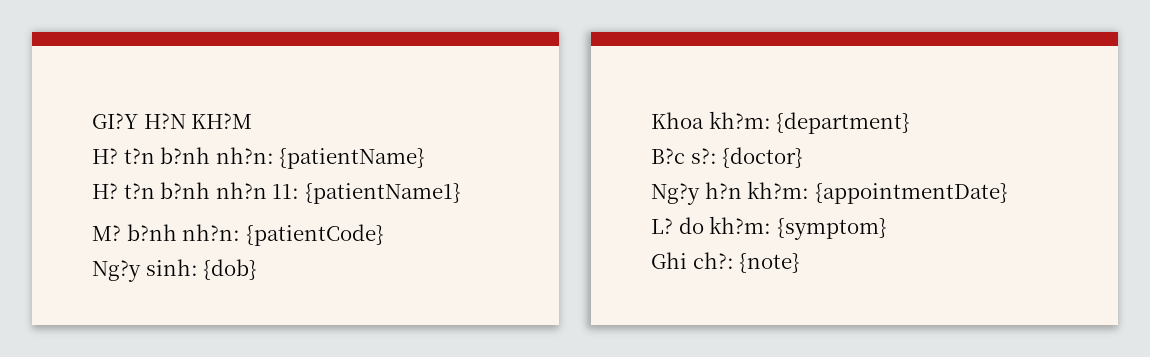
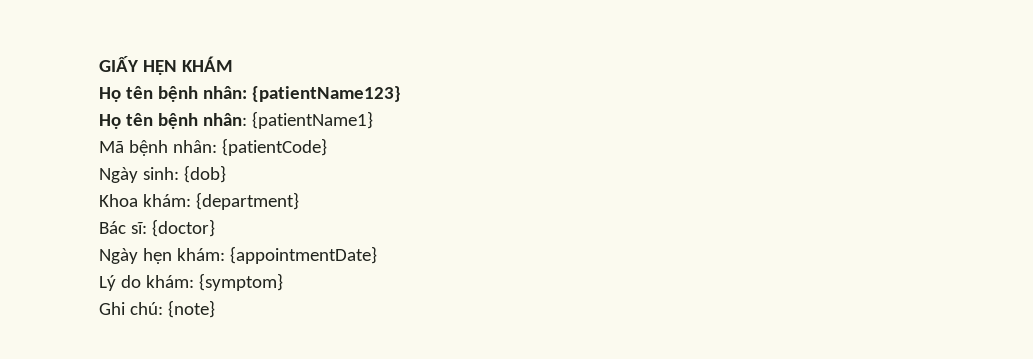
[92,113,253,129] [92,147,426,169] [92,182,461,204] [92,224,241,241] GI?Y H?N KH?M // H? t?n b?nh nh?n: {patientName} // H? t?n b?nh nh?n 11: {patientName1} // M? b?nh nh?n: -> [99,56,233,75] [99,86,401,102] [99,111,373,129] [99,140,217,156] GIẤY HẸN KHÁM // Họ tên bệnh nhân: {patientName123} // Họ tên bệnh nhân: {patientName1} // Mã bệnh nhân:
[92,260,141,282] Ng?y -> [99,167,138,183] Ngày
[708,111,771,129] kh?m: -> [142,194,191,207] khám:
[651,148,717,164] B?c s?: -> [99,221,147,234] Bác sĩ:
[651,181,1008,205] [651,216,772,234] Ng?y h?n kh?m: {appointmentDate} // L? do kh?m: -> [99,246,377,264] [99,275,194,291] Ngày hẹn khám: {appointmentDate} // Lý do khám:
[692,252,734,269] ch?: -> [129,302,163,315] chú:

